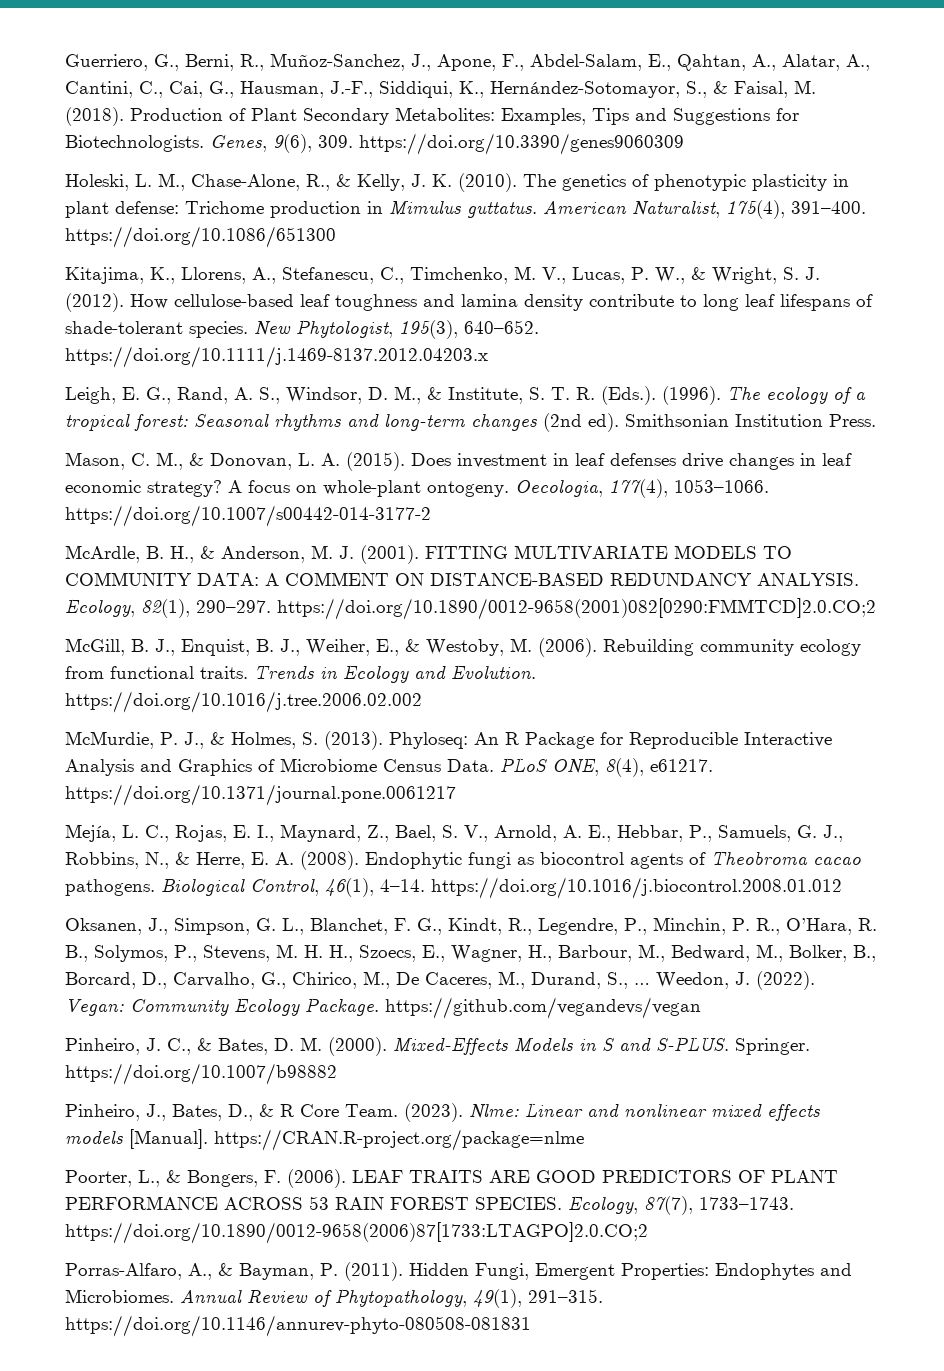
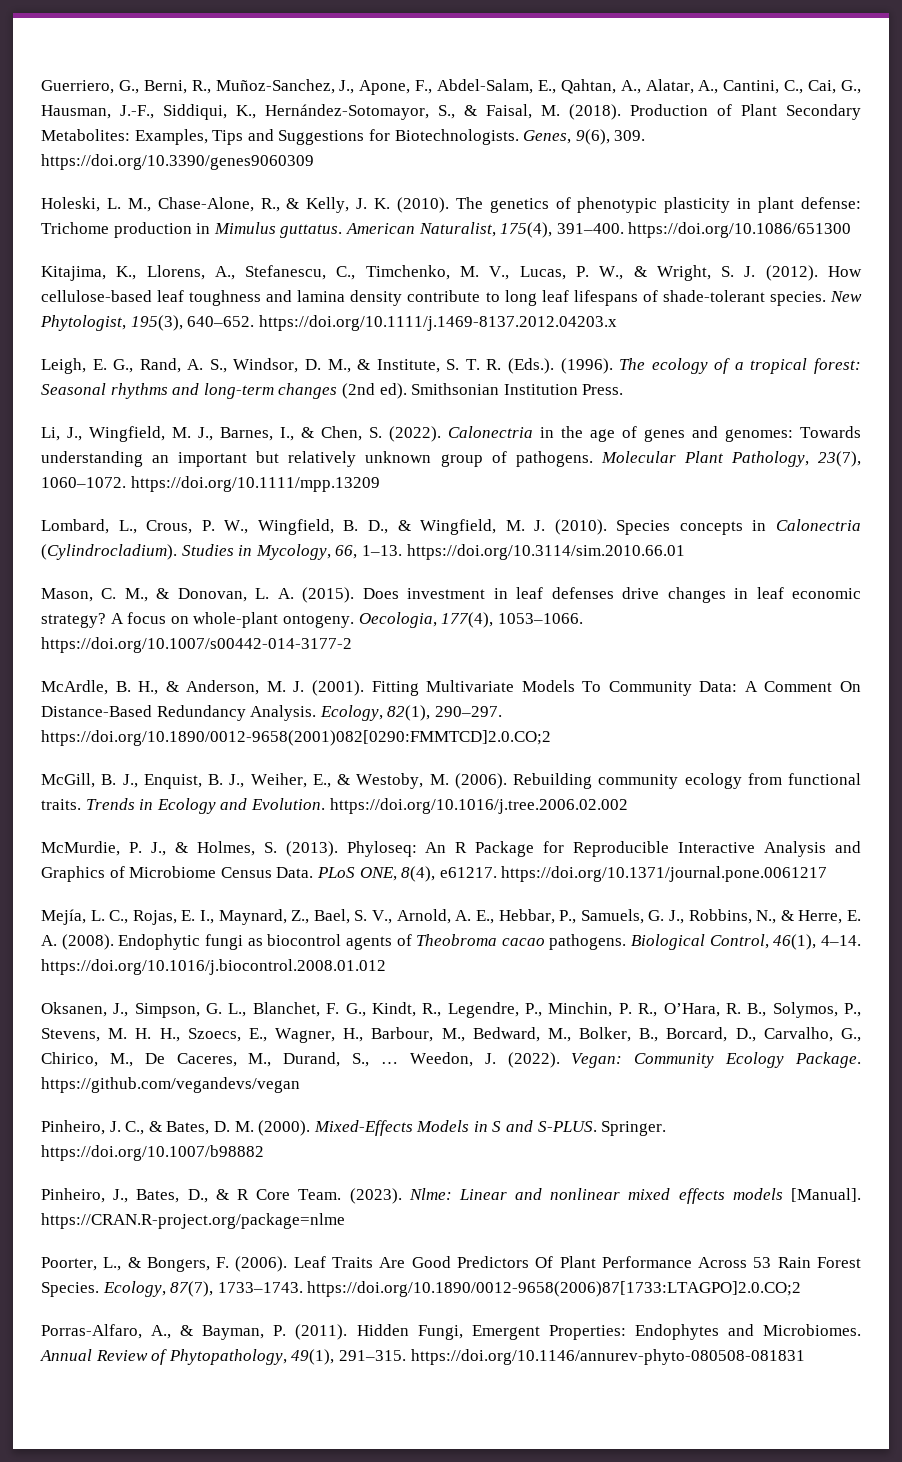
(876, 420) none -> [41,426,861,442] [41,451,861,467] [41,476,380,492] [41,519,861,535] [41,544,685,560] // Li, J., Wingfield, M. J., Barnes, I., & Chen, S. (2022). Calonectria in the age of genes and genomes: Towards understanding an important but relatively unknown group of pathogens. Molecular Plant Pathology, 23(7), 1060–1072. https://doi.org/10.1111/mpp.13209 // Lombard, L., Crous, P. W., Wingfield, B. D., & Wingfield, M. J. (2010). Species concepts in Calonectria (Cylindrocladium). Studies in Mycology, 66, 1–13. https://doi.org/10.3114/sim.2010.66.01
[425,545,792,559] [65,572,859,586] FITTING MULTIVARIATE MODELS TO COMMUNITY DATA: A COMMENT ON DISTANCE-BASED REDUNDANCY ANALYSIS. -> [371,680,861,696] [41,705,317,721] Fitting Multivariate Models To Community Data: A Comment On Distance-Based Redundancy Analysis.
[352,1170,838,1183] [65,1196,562,1210] LEAF TRAITS ARE GOOD PREDICTORS OF PLANT PERFORMANCE ACROSS 53 RAIN FOREST SPECIES. -> [293,1256,861,1268] [41,1282,99,1297] Leaf Traits Are Good Predictors Of Plant Performance Across 53 Rain Forest Species.

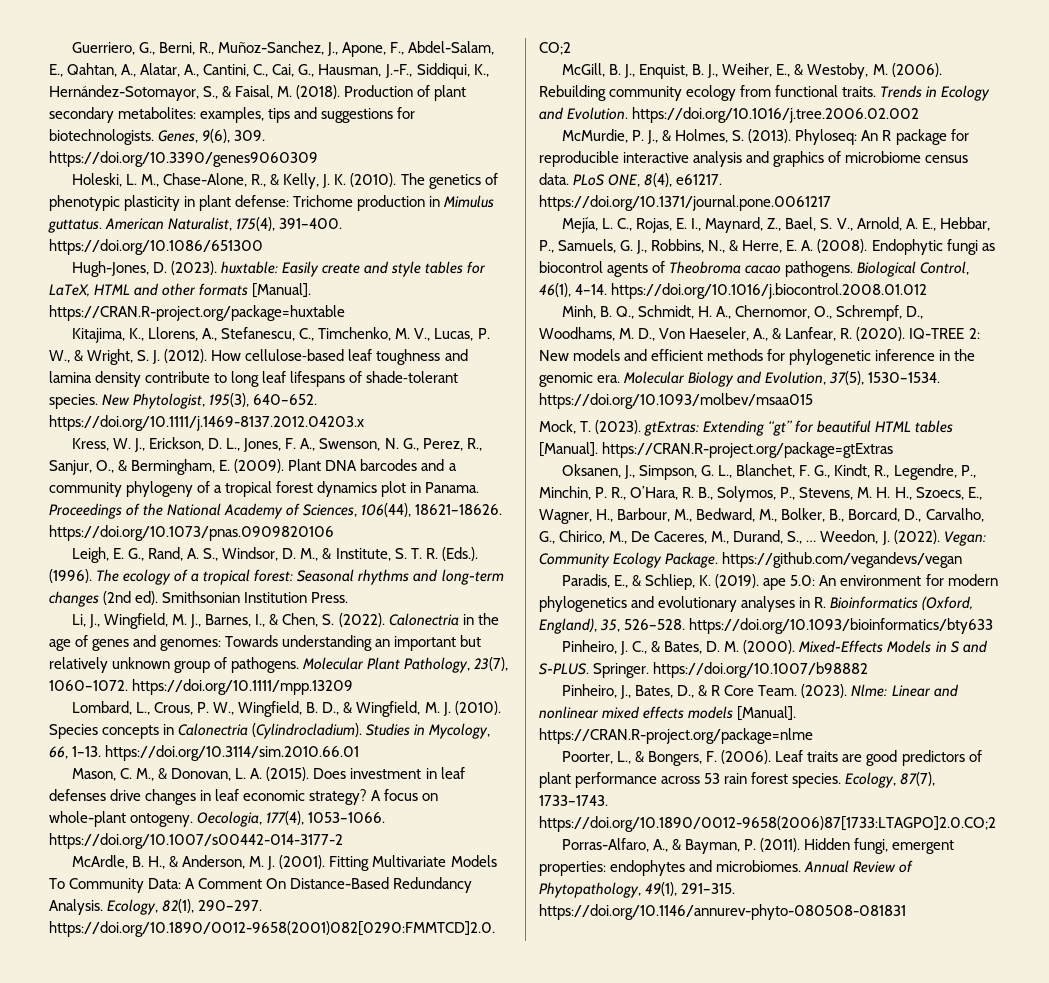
[741,104,861,120] [41,129,519,145] Plant Secondary Metabolites: Examples, Tips and Suggestions for Biotechnologists. -> [434,85,467,101] [49,107,416,123] [49,129,154,145] plant secondary metabolites: examples, tips and suggestions for biotechnologists.
(852, 230) none -> [72,261,487,277] [49,283,312,298] [49,305,345,321] // Hugh-Jones, D. (2023). huxtable: Easily create and style tables for LaTeX, HTML and other formats [Manual]. https://CRAN.R-project.org/package=huxtable
(617, 323) none -> [72,437,482,452] [49,459,457,475] [49,481,480,497] [49,503,503,519] [49,525,334,541] // Kress, W. J., Erickson, D. L., Jones, F. A., Swenson, N. G., Perez, R., Sanjur, O., & Bermingham, E. (2009). Plant DNA barcodes and a community phylogeny of a tropical forest dynamics plot in Panama. Proceedings of the National Academy of Sciences, 106(44), 18621–18626. https://doi.org/10.1073/pnas.0909820106
[475,841,861,857] [41,866,314,882] Package for Reproducible Interactive Analysis and Graphics of Microbiome Census Data. -> [895,129,969,145] [539,151,969,167] [539,173,569,185] package for reproducible interactive analysis and graphics of microbiome census data.
(386, 967) none -> [562,305,924,321] [539,327,980,341] [539,349,976,365] [539,371,941,387] [539,393,813,409] [539,420,954,436] [539,442,894,458] // Minh, B. Q., Schmidt, H. A., Chernomor, O., Schrempf, D., Woodhams, M. D., Von Haeseler, A., & Lanfear, R. (2020). IQ-TREE 2: New models and efficient methods for phylogenetic inference in the genomic era. Molecular Biology and Evolution, 37(5), 1530–1534. https://doi.org/10.1093/molbev/msaa015 // Mock, T. (2023). gtExtras: Extending “gt” for beautiful HTML tables [Manual]. https://CRAN.R-project.org/package=gtExtras
(300, 1085) none -> [562,574,998,590] [539,596,974,612] [539,618,994,634] // Paradis, E., & Schliep, K. (2019). ape 5.0: An environment for modern phylogenetics and evolutionary analyses in R. Bioinformatics (Oxford, England), 35, 526–528. https://doi.org/10.1093/bioinformatics/bty633
[332,1256,861,1268] [41,1282,99,1297] Traits Are Good Predictors Of Plant Performance Across 53 Rain Forest Species. -> [807,750,982,766] [539,772,842,788] traits are good predictors of plant performance across 53 rain forest species.
[417,1324,861,1340] Fungi, Emergent Properties: Endophytes and Microbiomes. -> [854,838,955,854] [539,860,802,876] fungi, emergent properties: endophytes and microbiomes.

